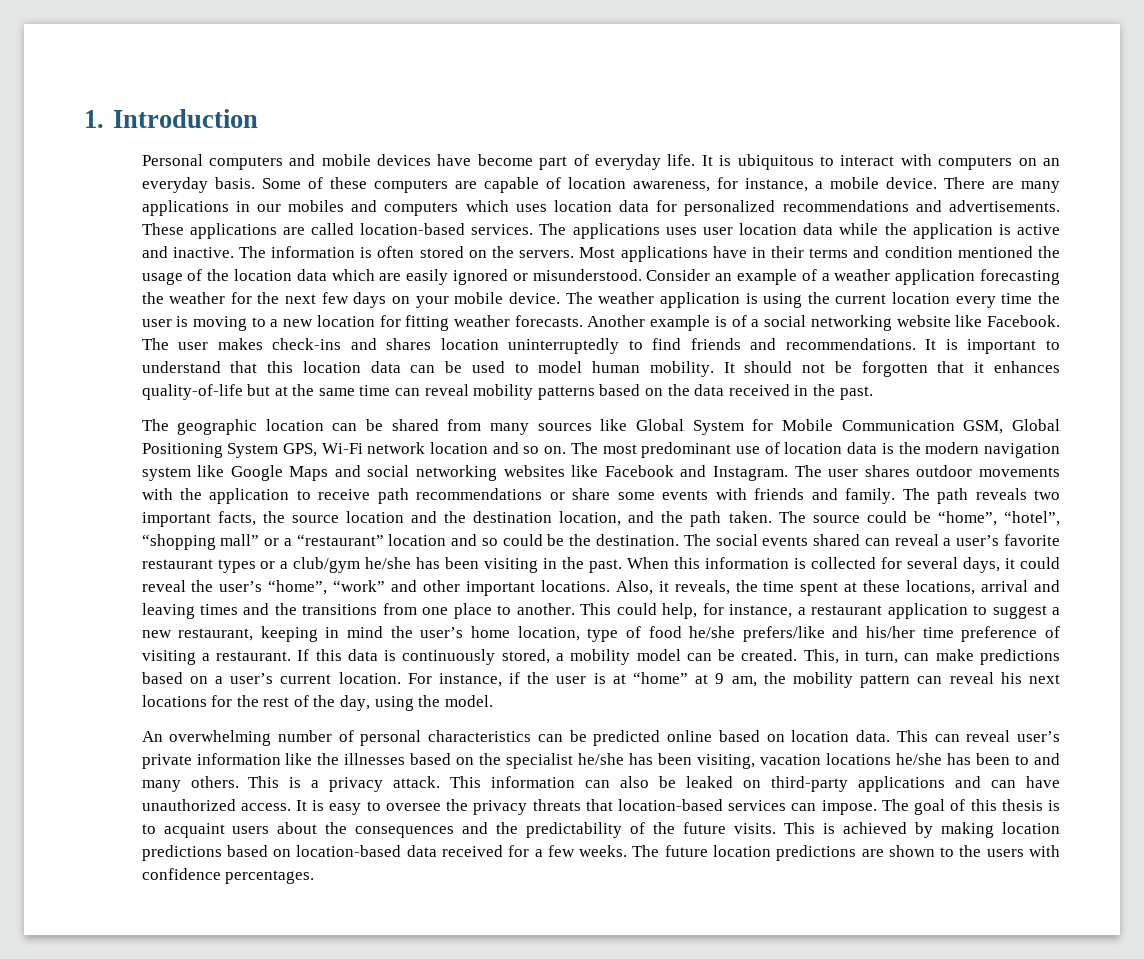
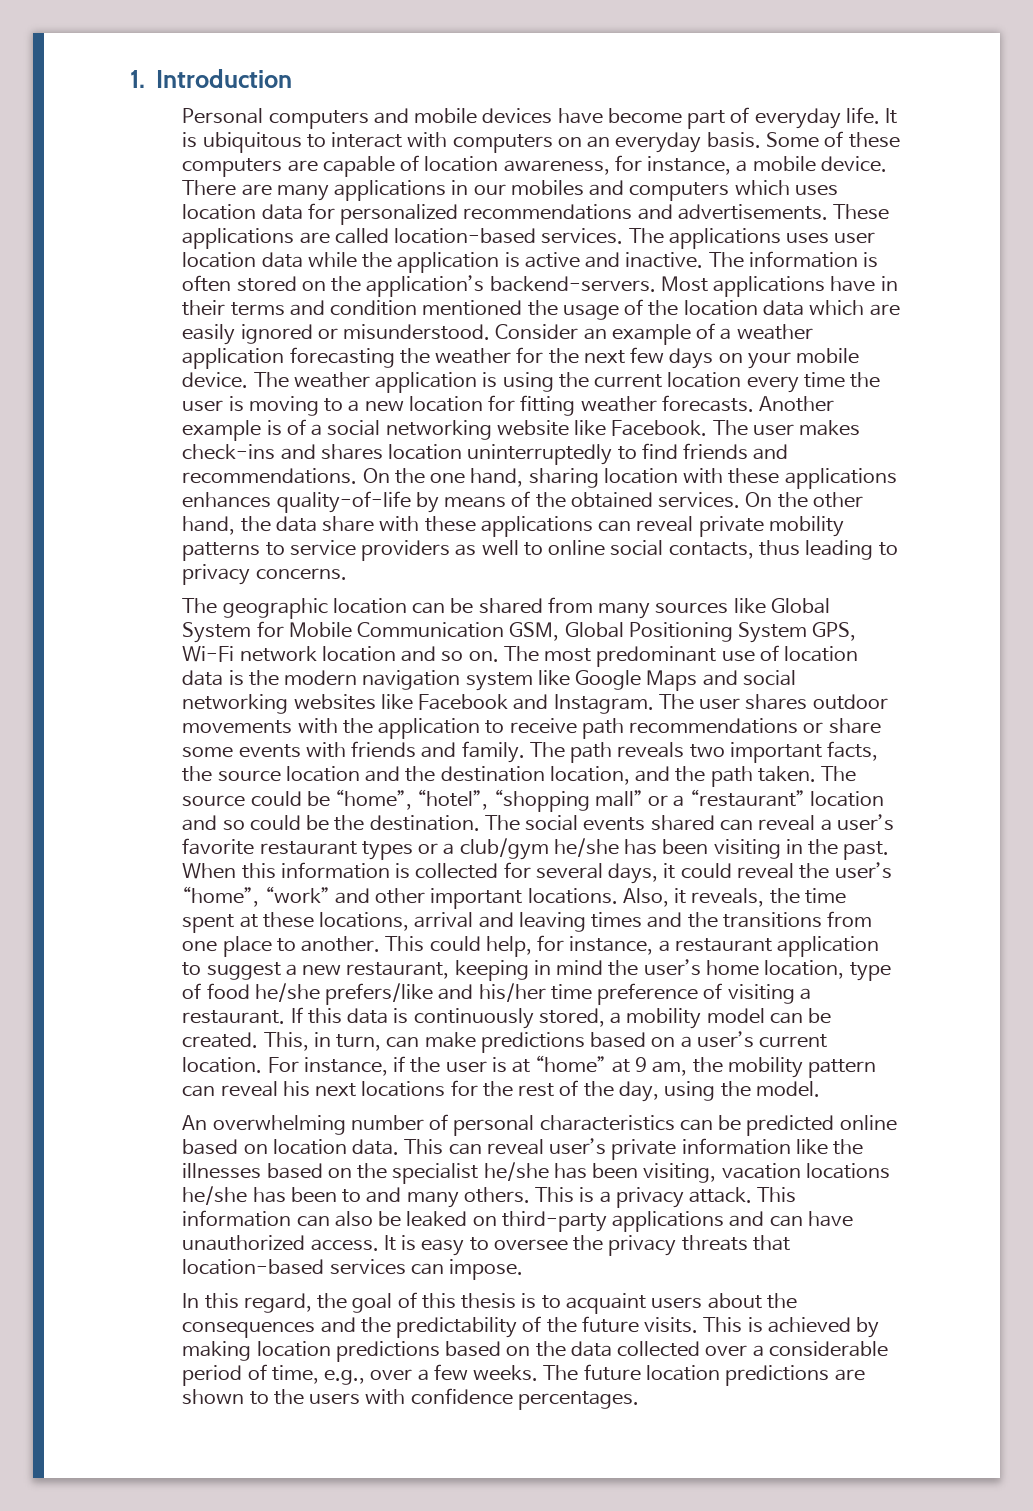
[519,250,575,258] servers. -> [366,275,656,297] application’s backend-servers.
[925,339,1060,354] [141,361,1061,377] [141,384,469,400] It is important to understand that this location data can be used to model human mobility. It should not be forgotten that it enhances quality-of-life but at the same time can reveal -> [362,468,897,489] [182,491,863,513] [182,516,764,537] On the one hand, sharing location with these applications enhances quality-of-life by means of the obtained services. On the other hand, the data share with these applications can reveal private
[599,384,873,400] based on the data received in the past. -> [265,540,898,561] [182,564,347,585] to service providers as well to online social contacts, thus leading to privacy concerns.
[881,799,909,811] The -> [182,1293,348,1313] // In this regard, the
[296,845,530,857] location-based data received for -> [535,1341,888,1357] [182,1364,413,1386] the data collected over a considerable period of time, e.g., over

